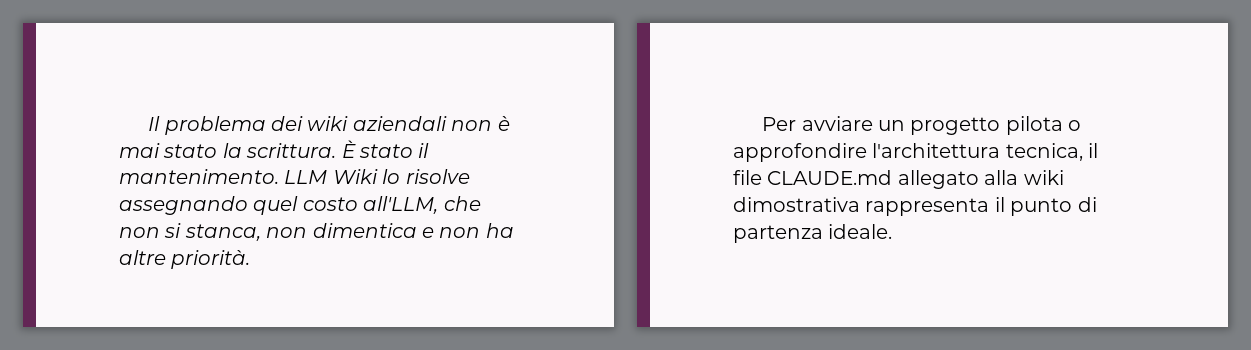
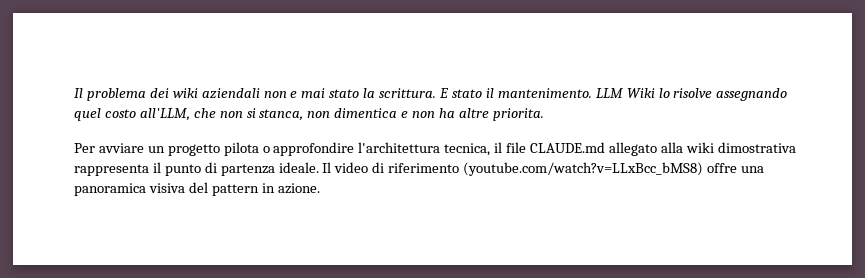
[497,116,510,131] è -> [290,91,298,98] e
[341,140,356,158] È -> [439,88,450,98] E
[171,250,251,269] priorità. -> [492,108,544,121] priorita.
(893, 231) none -> [322,162,764,176] [74,182,320,196] Il video di riferimento (youtube.com/watch?v=LLxBcc_bMS8) offre una panoramica visiva del pattern in azione.

